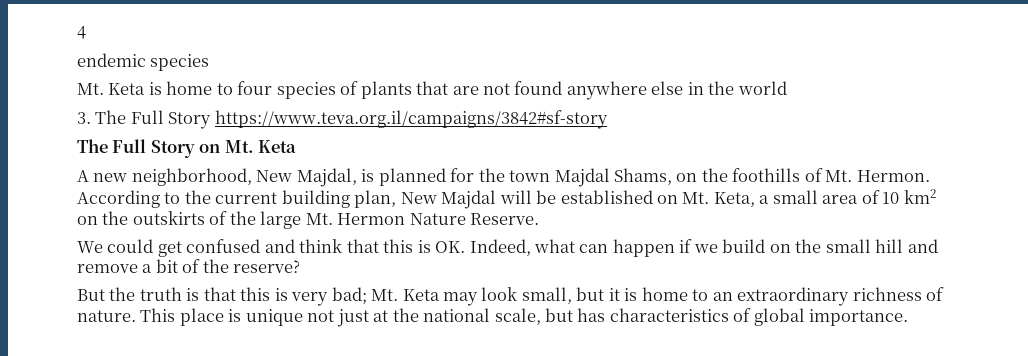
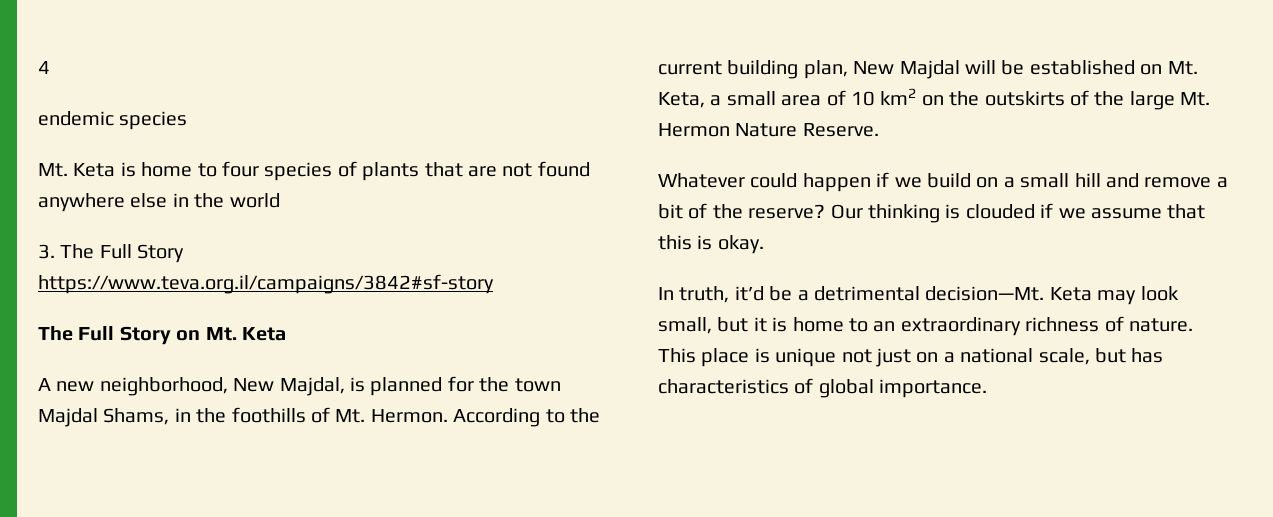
[676,173,698,182] on -> [174,408,191,422] in
[77,239,609,257] We could get confused and think that this is OK. Indeed, what can -> [658,173,798,188] Whatever could
[795,239,822,253] the -> [1003,177,1015,188] a
[77,287,399,306] // But the truth is that this is very bad; Mt. -> [830,203,1206,223] [658,235,764,254] [658,286,1045,303] Our thinking is clouded if we assume that this is okay. // In truth, it’d be a detrimental decision—Mt.
[373,308,419,322] at the -> [916,352,955,363] on a

